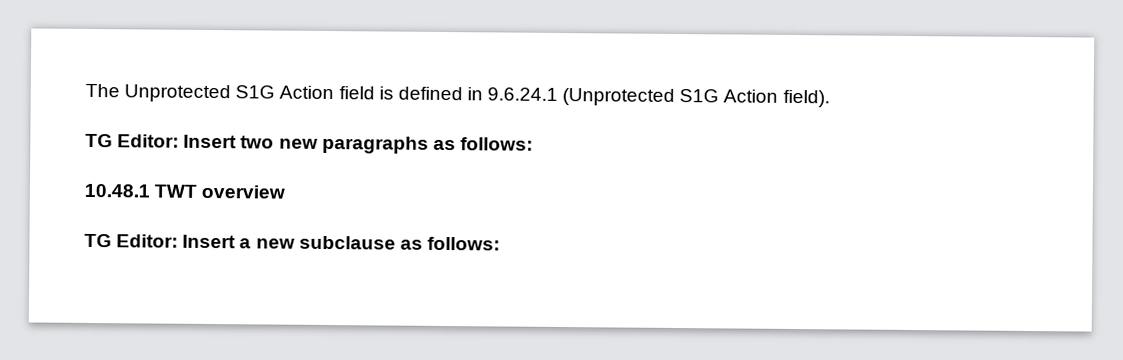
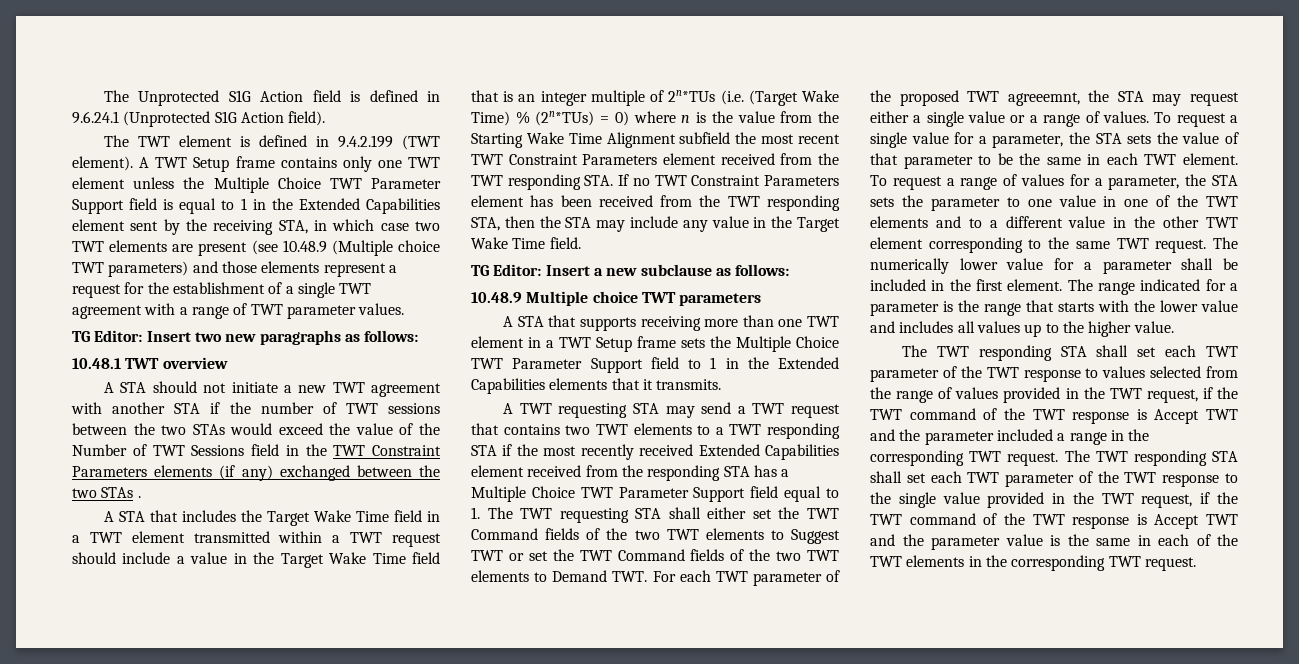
(830, 98) none -> [104,135,440,150] [72,156,440,172] [72,177,441,193] [72,198,440,214] [72,219,440,235] [72,240,440,256] [72,261,397,277] [72,282,372,298] [72,303,405,319] // The TWT element is defined in 9.4.2.199 (TWT element). A TWT Setup frame contains only one TWT element unless the Multiple Choice TWT Parameter Support field is equal to 1 in the Extended Capabilities element sent by the receiving STA, in which case two TWT elements are present (see 10.48.9 (Multiple choice TWT parameters) and those elements represent a request for the establishment of a single TWT agreement with a range of TWT parameter values.
(286, 191) none -> [104,381,442,397] [71,402,440,414] [72,423,440,435] [72,444,441,456] [72,465,440,481] [72,487,141,498] [104,510,441,526] [72,531,441,547] [72,552,441,568] [471,90,839,106] [471,111,839,126] [471,132,840,148] [471,153,840,165] [471,174,839,190] [471,195,840,211] [471,216,840,232] [471,237,581,249] // A STA should not initiate a new TWT agreement with another STA if the number of TWT sessions between the two STAs would exceed the value of the Number of TWT Sessions field in the TWT Constraint Parameters elements (if any) exchanged between the two STAs . // A STA that includes the Target Wake Time field in a TWT element transmitted within a TWT request should include a value in the Target Wake Time field that is an integer multiple of 2n*TUs (i.e. (Target Wake Time) % (2n*TUs) = 0) where n is the value from the Starting Wake Time Alignment subfield the most recent TWT Constraint Parameters element received from the TWT responding STA. If no TWT Constraint Parameters element has been received from the TWT responding STA, then the STA may include any value in the Target Wake Time field.
(500, 243) none -> [471,291,762,306] [503,315,839,331] [471,336,839,352] [471,357,839,373] [471,378,722,394] [503,402,840,418] [471,423,840,439] [471,444,839,460] [471,465,790,481] [471,486,839,502] [471,507,839,523] [471,528,840,544] [471,549,839,561] [471,570,840,586] [870,90,1239,106] [870,111,1238,127] [870,132,1239,148] [870,153,1238,169] [870,174,1238,190] [870,195,1238,211] [870,216,1238,228] [870,237,1238,253] [870,258,1238,274] [870,279,1238,295] [870,300,1238,316] [870,321,1174,337] [902,345,1238,361] [870,366,1238,382] [870,387,1238,403] [870,408,1238,424] [870,429,1150,445] [870,450,1238,466] [870,471,1238,487] [870,492,1238,508] [870,513,1238,529] [870,534,1238,550] [870,555,1196,571] // 10.48.9 Multiple choice TWT parameters // A STA that supports receiving more than one TWT element in a TWT Setup frame sets the Multiple Choice TWT Parameter Support field to 1 in the Extended Capabilities elements that it transmits. // A TWT requesting STA may send a TWT request that contains two TWT elements to a TWT responding STA if the most recently received Extended Capabilities element received from the responding STA has a Multiple Choice TWT Parameter Support field equal to 1. The TWT requesting STA shall either set the TWT Command fields of the two TWT elements to Suggest TWT or set the TWT Command fields of the two TWT elements to Demand TWT. For each TWT parameter of the proposed TWT agreeemnt, the STA may request either a single value or a range of values. To request a single value for a parameter, the STA sets the value of that parameter to be the same in each TWT element. To request a range of values for a parameter, the STA sets the parameter to one value in one of the TWT elements and to a different value in the other TWT element corresponding to the same TWT request. The numerically lower value for a parameter shall be included in the first element. The range indicated for a parameter is the range that starts with the lower value and includes all values up to the higher value. // The TWT responding STA shall set each TWT parameter of the TWT response to values selected from the range of values provided in the TWT request, if the TWT command of the TWT response is Accept TWT and the parameter included a range in the corresponding TWT request. The TWT responding STA shall set each TWT parameter of the TWT response to the single value provided in the TWT request, if the TWT command of the TWT response is Accept TWT and the parameter value is the same in each of the TWT elements in the corresponding TWT request.

